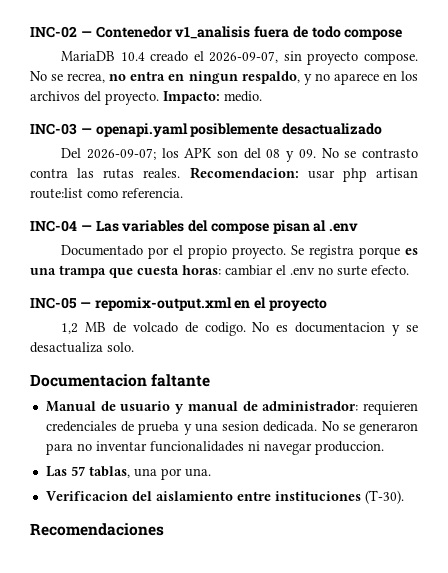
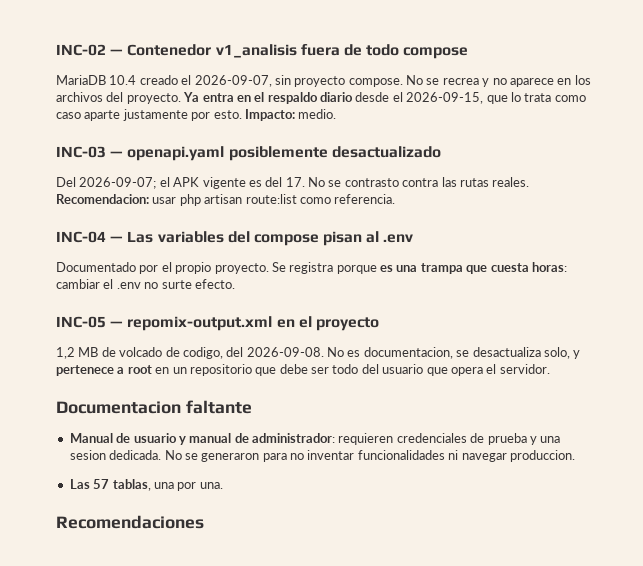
[67,71,300,84] recrea, no entra en ningun respaldo, -> [442,78,479,85] recrea
(159, 98) none -> [183,92,586,104] [56,109,242,121] Ya entra en el respaldo diario desde el 2026-09-15, que lo trata como caso aparte justamente por esto.
[161,148,316,162] los APK son del 08 y 09. -> [159,177,305,189] el APK vigente es del 17.
[204,322,418,336] [30,342,134,353] codigo. No es documentacion y se desactualiza solo. -> [182,347,581,359] [56,364,550,376] codigo, del 2026-09-08. No es documentacion, se desactualiza solo, y pertenece a root en un repositorio que debe ser todo del usuario que opera el servidor.
[45,490,404,504] // Verificacion del aislamiento entre instituciones (T-30). -> (223, 485) none

